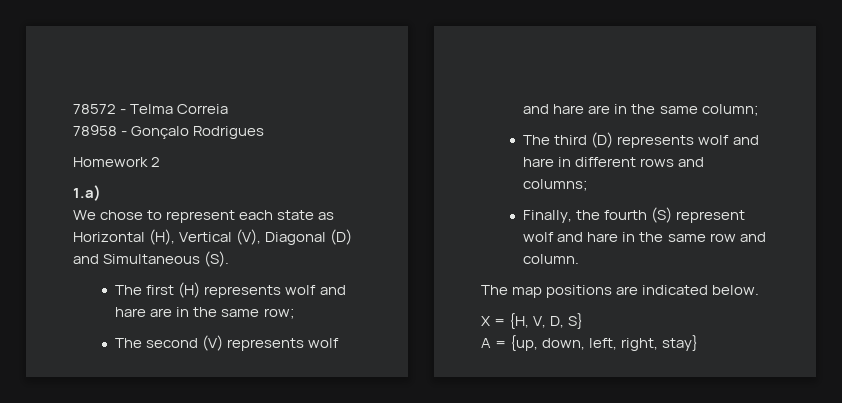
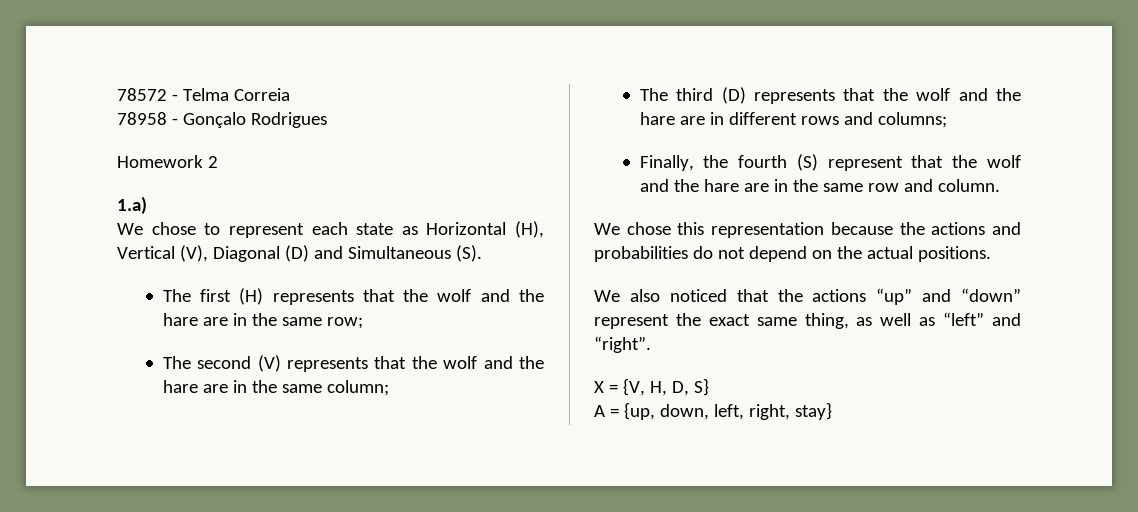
[285,285,346,295] wolf and -> [362,289,544,302] that the wolf and the
[308,338,340,348] [523,104,550,114] wolf and -> [374,356,544,369] that the wolf and the
[698,135,759,145] [523,157,555,167] wolf and hare -> [843,88,1021,101] [639,112,705,125] that the wolf and the hare are
[523,232,619,242] wolf and hare -> [911,155,1021,168] [639,179,769,192] that the wolf and the hare are
[481,285,760,298] The map positions are indicated below. -> [594,222,1021,238] [594,246,991,262] [594,288,1021,305] [594,312,1022,329] [594,336,651,353] We chose this representation because the actions and probabilities do not depend on the actual positions. // We also noticed that the actions “up” and “down” represent the exact same thing, as well as “left” and “right”.
[509,313,547,329] {H, V, -> [622,378,667,396] {V, H,

